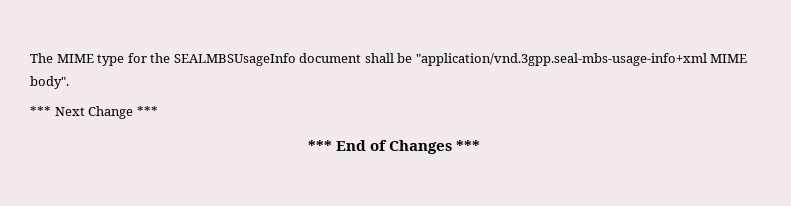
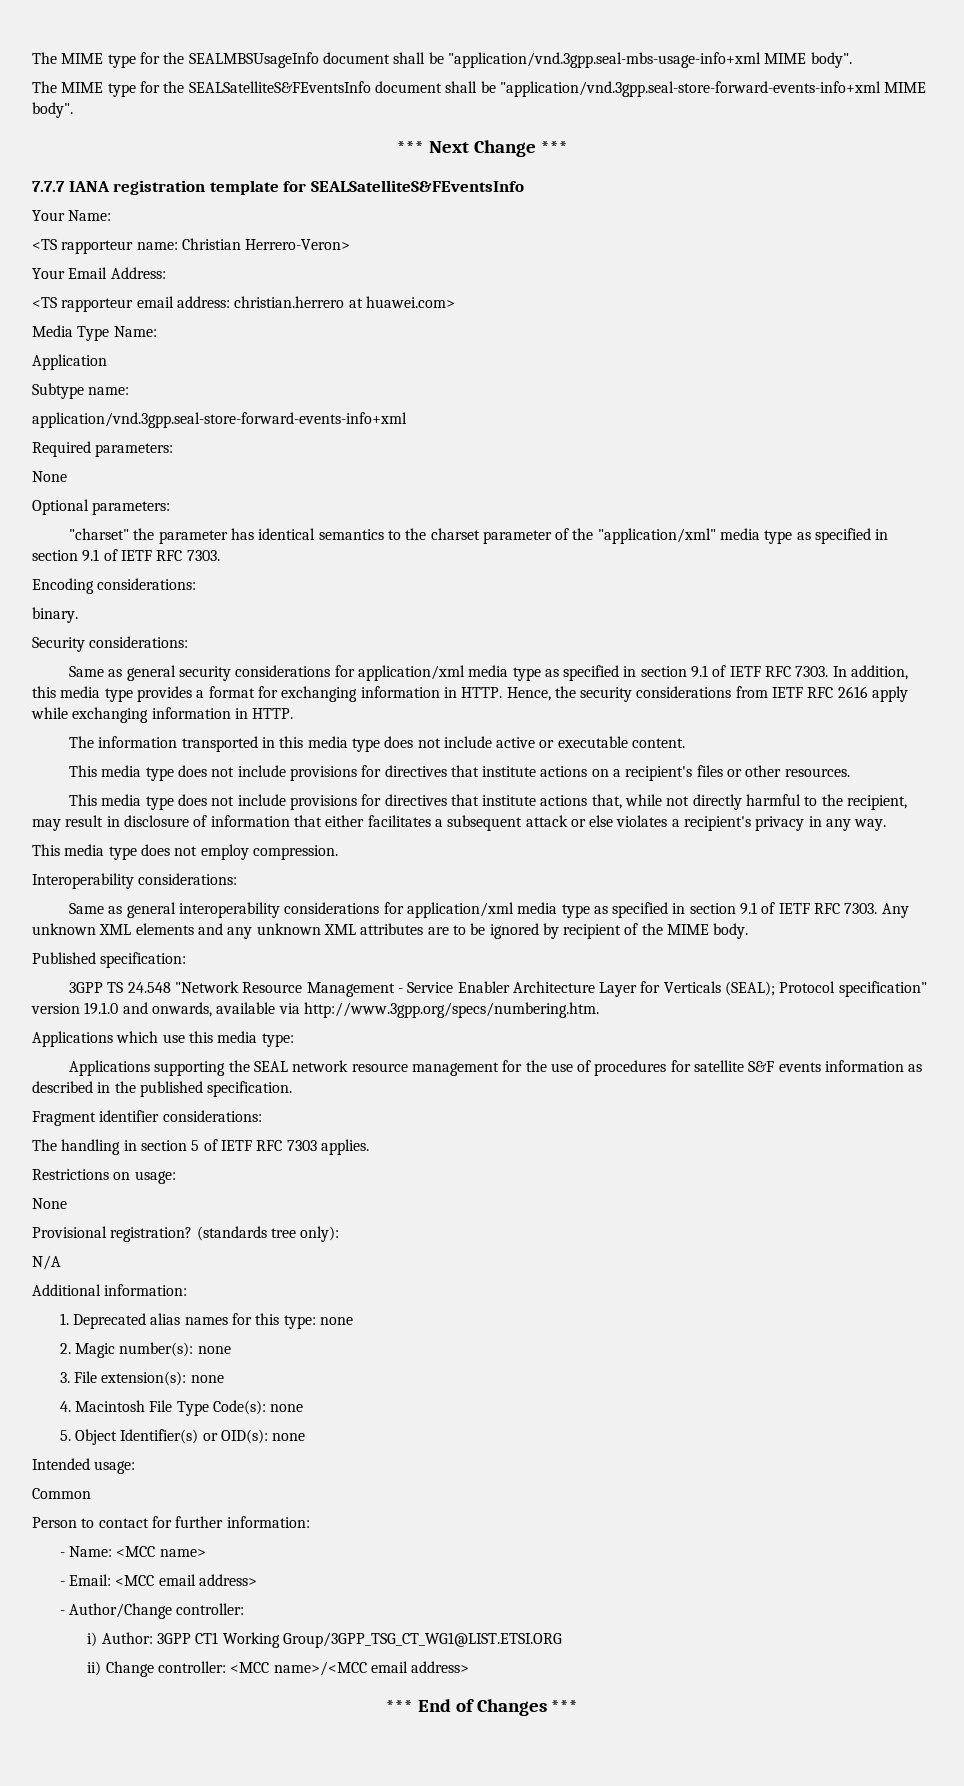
[30,106,158,119] *** Next Change *** -> [32,81,927,97] [32,102,73,118] [396,140,568,157] [32,180,524,195] [32,210,112,221] [32,238,351,254] [32,267,166,279] [32,296,455,312] [32,325,157,341] [32,354,107,370] [32,383,130,399] [32,412,407,428] [32,441,174,457] [32,471,67,482] [32,499,171,515] [68,528,889,544] [32,549,220,562] [32,578,197,594] [32,607,78,623] [32,636,189,652] [68,665,909,681] [32,686,909,702] [31,707,294,723] [68,736,686,752] [68,765,850,781] [68,794,908,810] [32,815,887,831] [32,844,338,860] [32,873,238,889] [68,902,909,918] [32,923,749,939] [32,952,187,968] [68,981,927,997] [31,1002,599,1018] [32,1031,294,1047] [68,1060,923,1076] [32,1081,293,1097] [32,1110,262,1126] [32,1139,369,1155] [32,1169,176,1184] [32,1198,67,1209] [32,1226,340,1242] [32,1255,61,1270] [32,1284,188,1296] [59,1313,353,1329] [59,1342,231,1358] [59,1371,224,1386] [59,1400,304,1416] [59,1429,306,1445] [32,1458,136,1474] [32,1488,91,1499] [32,1516,310,1528] [59,1546,206,1557] [59,1574,257,1586] [59,1603,245,1619] [87,1632,562,1648] [87,1661,470,1677] The MIME type for the SEALSatelliteS&FEventsInfo document shall be "application/vnd.3gpp.seal-store-forward-events-info+xml MIME body". // *** Next Change *** // 7.7.7 IANA registration template for SEALSatelliteS&FEventsInfo // Your Name: // <TS rapporteur name: Christian Herrero-Veron> // Your Email Address: // <TS rapporteur email address: christian.herrero at huawei.com> // Media Type Name: // Application // Subtype name: // application/vnd.3gpp.seal-store-forward-events-info+xml // Required parameters: // None // Optional parameters: // "charset" the parameter has identical semantics to the charset parameter of the "application/xml" media type as specified in section 9.1 of IETF RFC 7303. // Encoding considerations: // binary. // Security considerations: // Same as general security considerations for application/xml media type as specified in section 9.1 of IETF RFC 7303. In addition, this media type provides a format for exchanging information in HTTP. Hence, the security considerations from IETF RFC 2616 apply while exchanging information in HTTP. // The information transported in this media type does not include active or executable content. // This media type does not include provisions for directives that institute actions on a recipient's files or other resources. // This media type does not include provisions for directives that institute actions that, while not directly harmful to the recipient, may result in disclosure of information that either facilitates a subsequent attack or else violates a recipient's privacy in any way. // This media type does not employ compression. // Interoperability considerations: // Same as general interoperability considerations for application/xml media type as specified in section 9.1 of IETF RFC 7303. Any unknown XML elements and any unknown XML attributes are to be ignored by recipient of the MIME body. // Published specification: // 3GPP TS 24.548 "Network Resource Management - Service Enabler Architecture Layer for Verticals (SEAL); Protocol specification" version 19.1.0 and onwards, available via http://www.3gpp.org/specs/numbering.htm. // Applications which use this media type: // Applications supporting the SEAL network resource management for the use of procedures for satellite S&F events information as described in the published specification. // Fragment identifier considerations: // The handling in section 5 of IETF RFC 7303 applies. // Restrictions on usage: // None // Provisional registration? (standards tree only): // N/A // Additional information: // 1. Deprecated alias names for this type: none // 2. Magic number(s): none // 3. File extension(s): none // 4. Macintosh File Type Code(s): none // 5. Object Identifier(s) or OID(s): none // Intended usage: // Common // Person to contact for further information: // - Name: <MCC name> // - Email: <MCC email address> // - Author/Change controller: // i) Author: 3GPP CT1 Working Group/3GPP_TSG_CT_WG1@LIST.ETSI.ORG // ii) Change controller: <MCC name>/<MCC email address>

